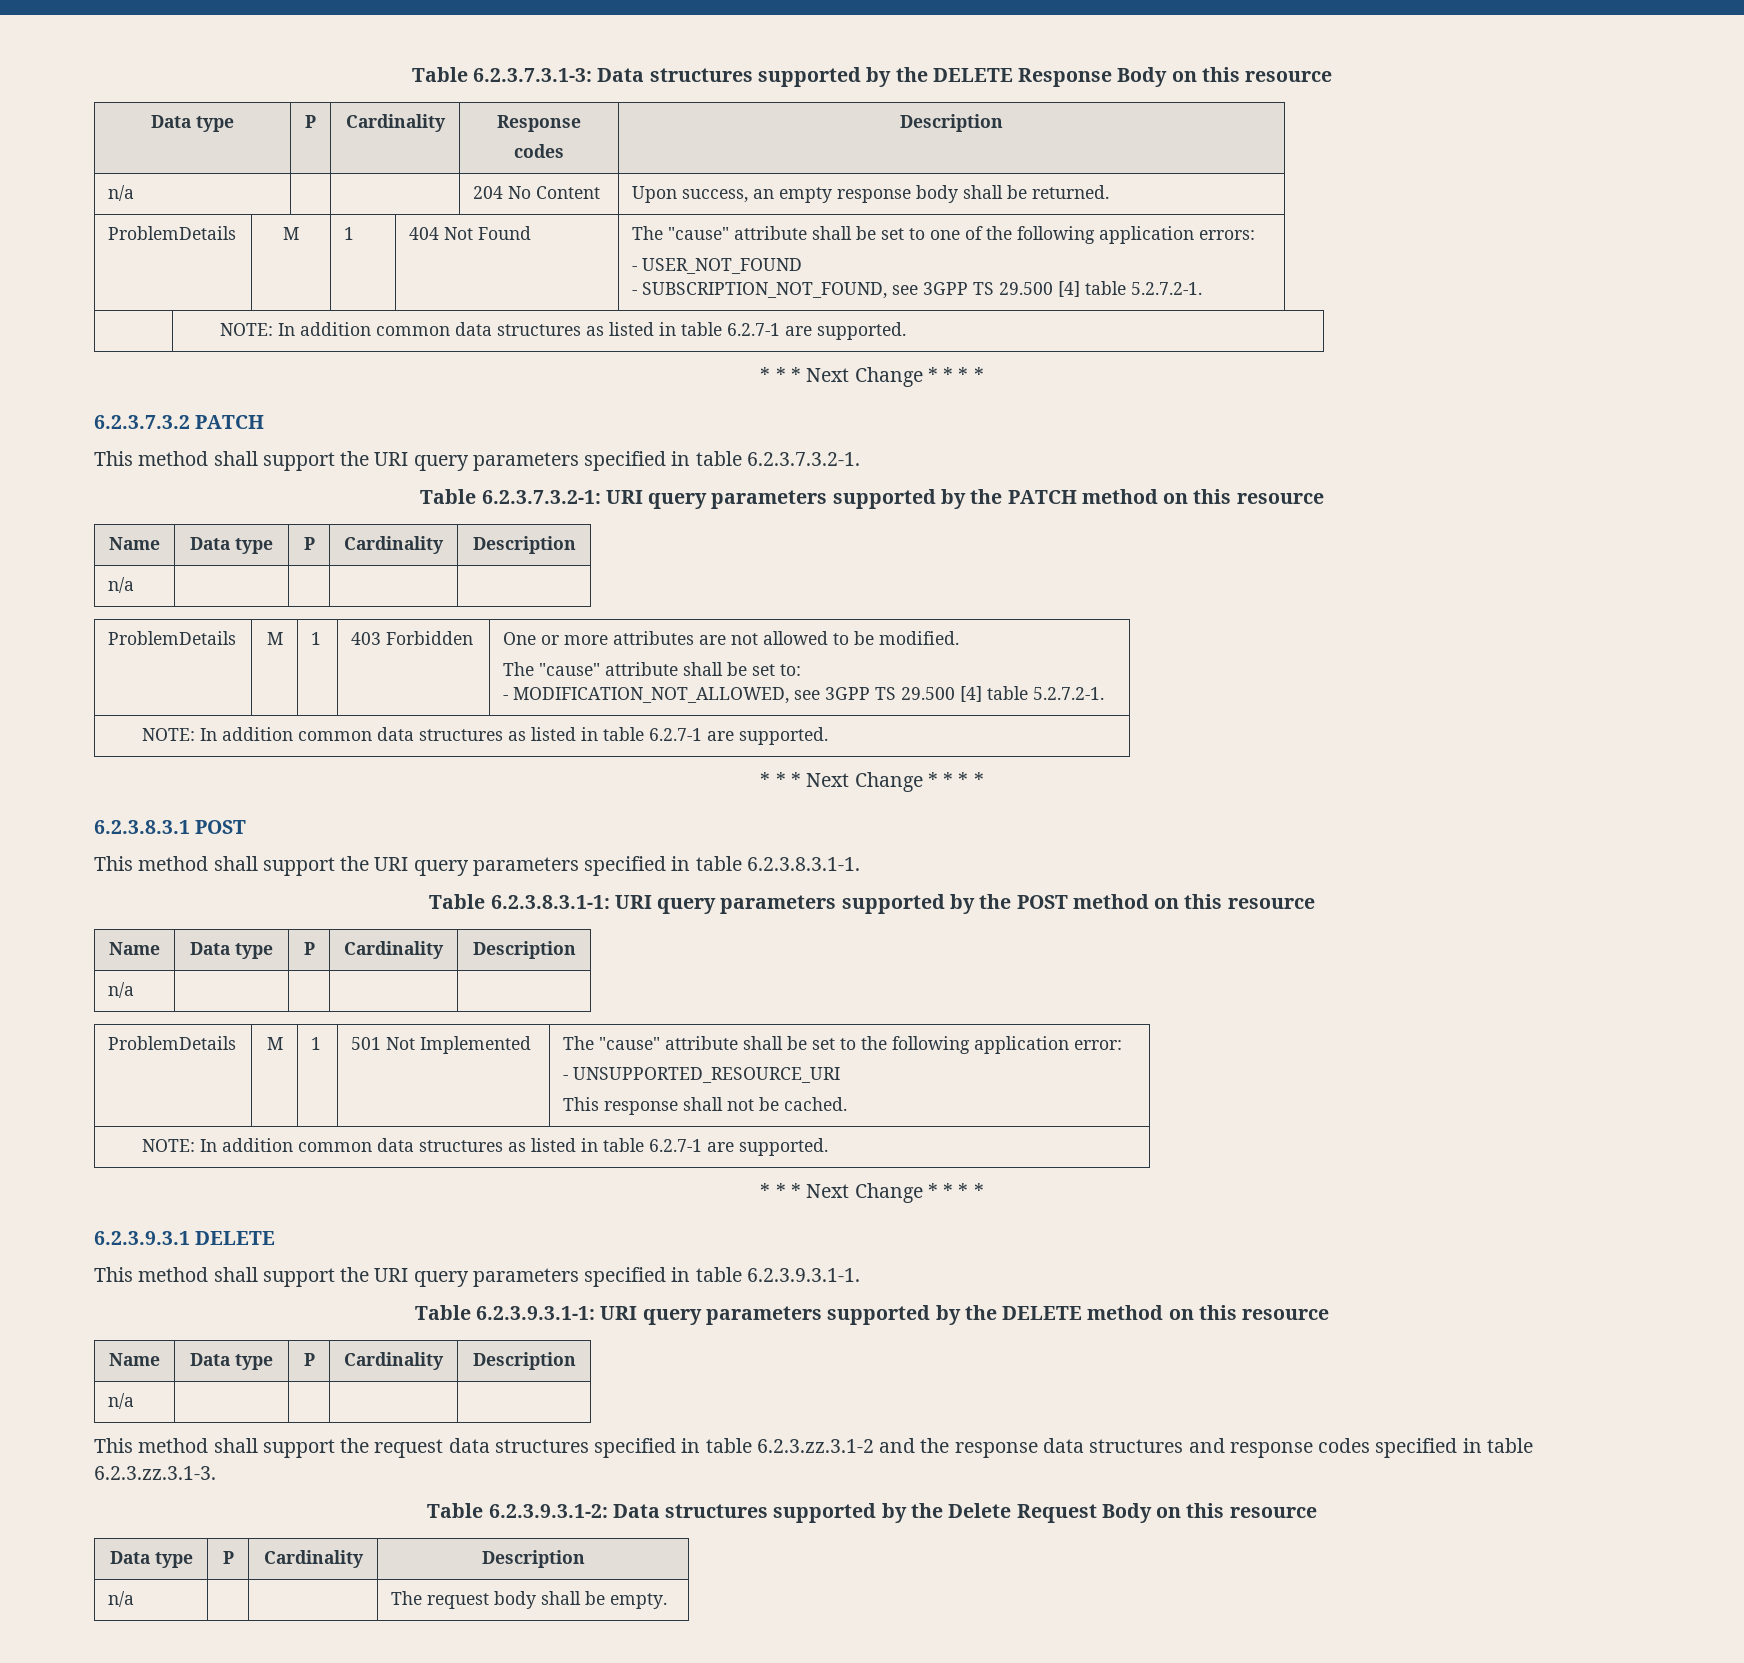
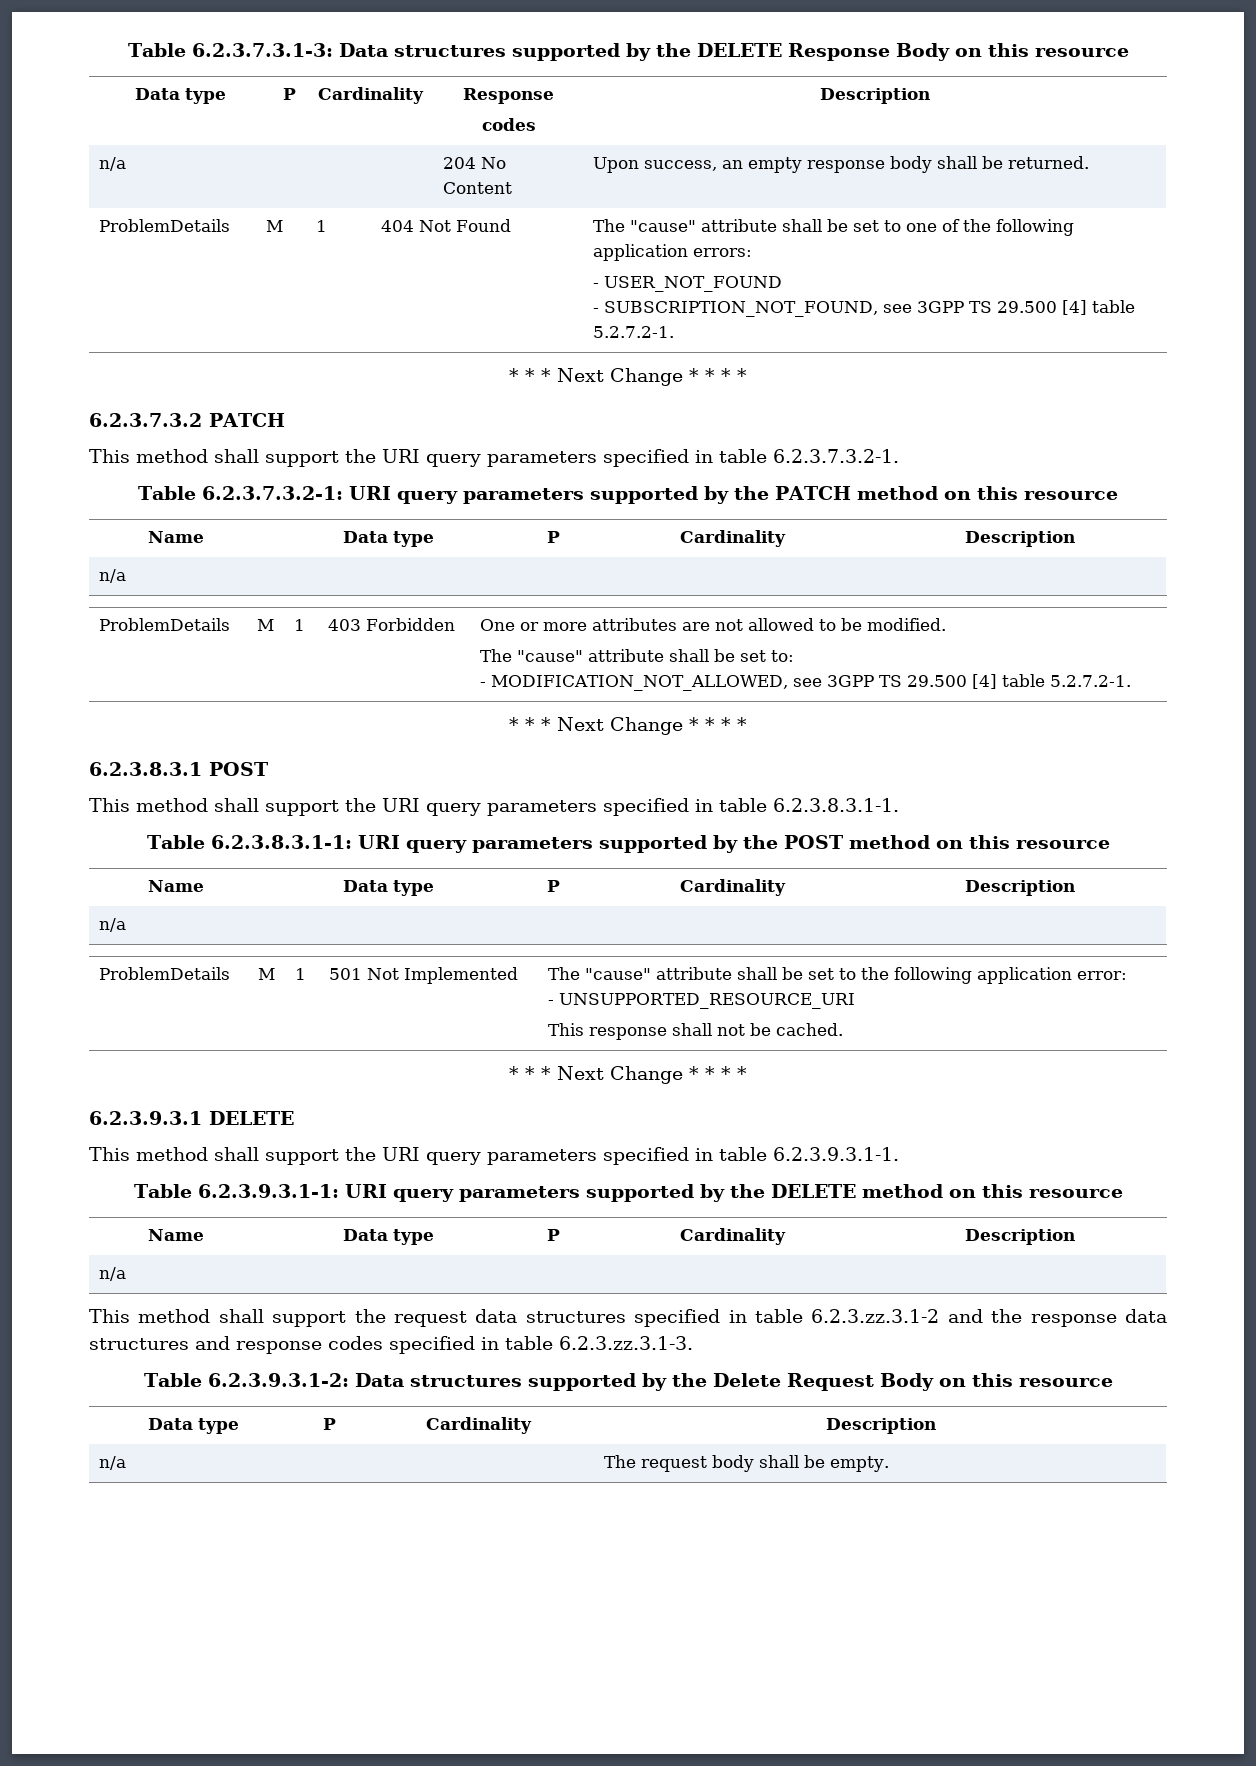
[219,322,906,340] // | NOTE: In addition common data structures as listed in table 6.2.7-1 are supported. -> (675, 332) none
[141,727,828,745] // NOTE: In addition common data structures as listed in table 6.2.7-1 are supported. -> (1132, 681) none
[141,1138,828,1156] // NOTE: In addition common data structures as listed in table 6.2.7-1 are supported. -> (844, 1029) none

